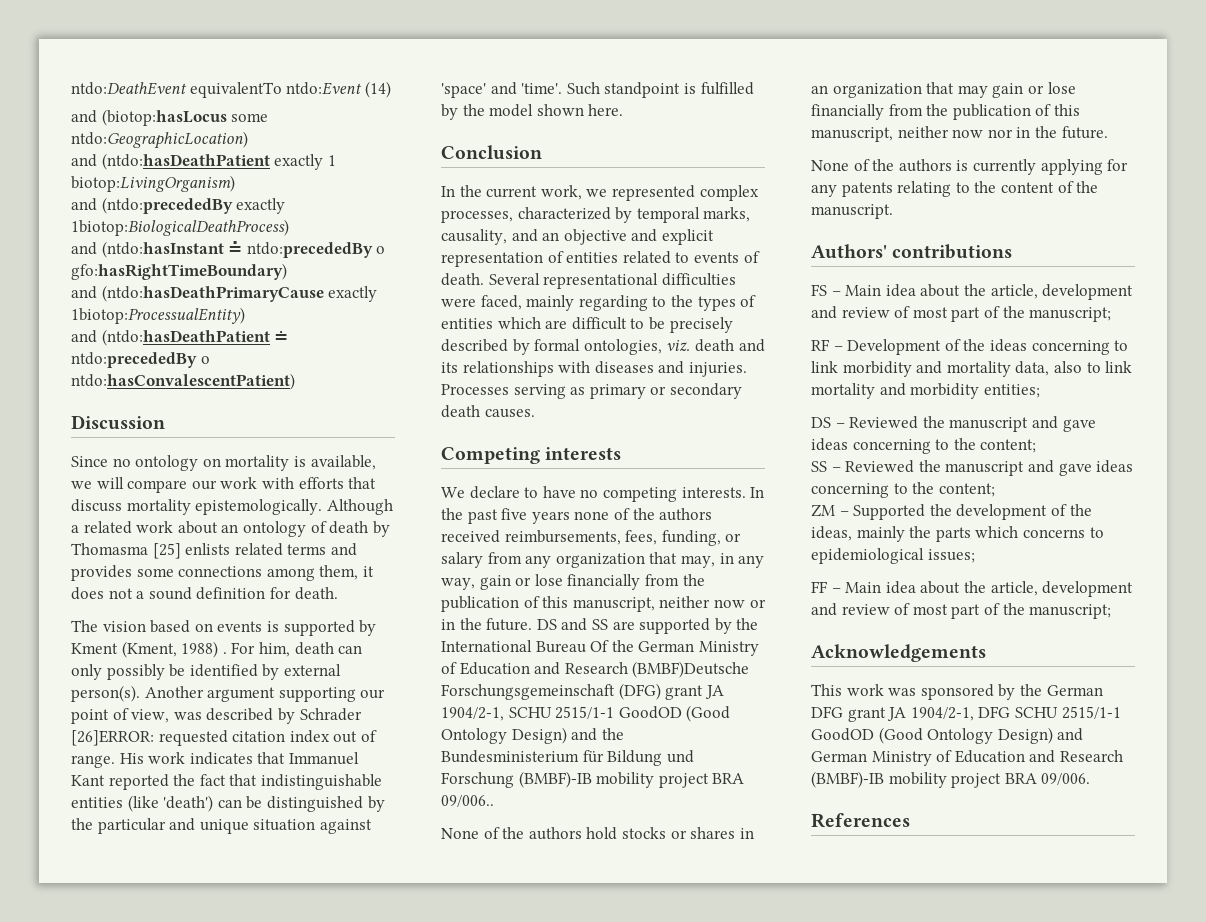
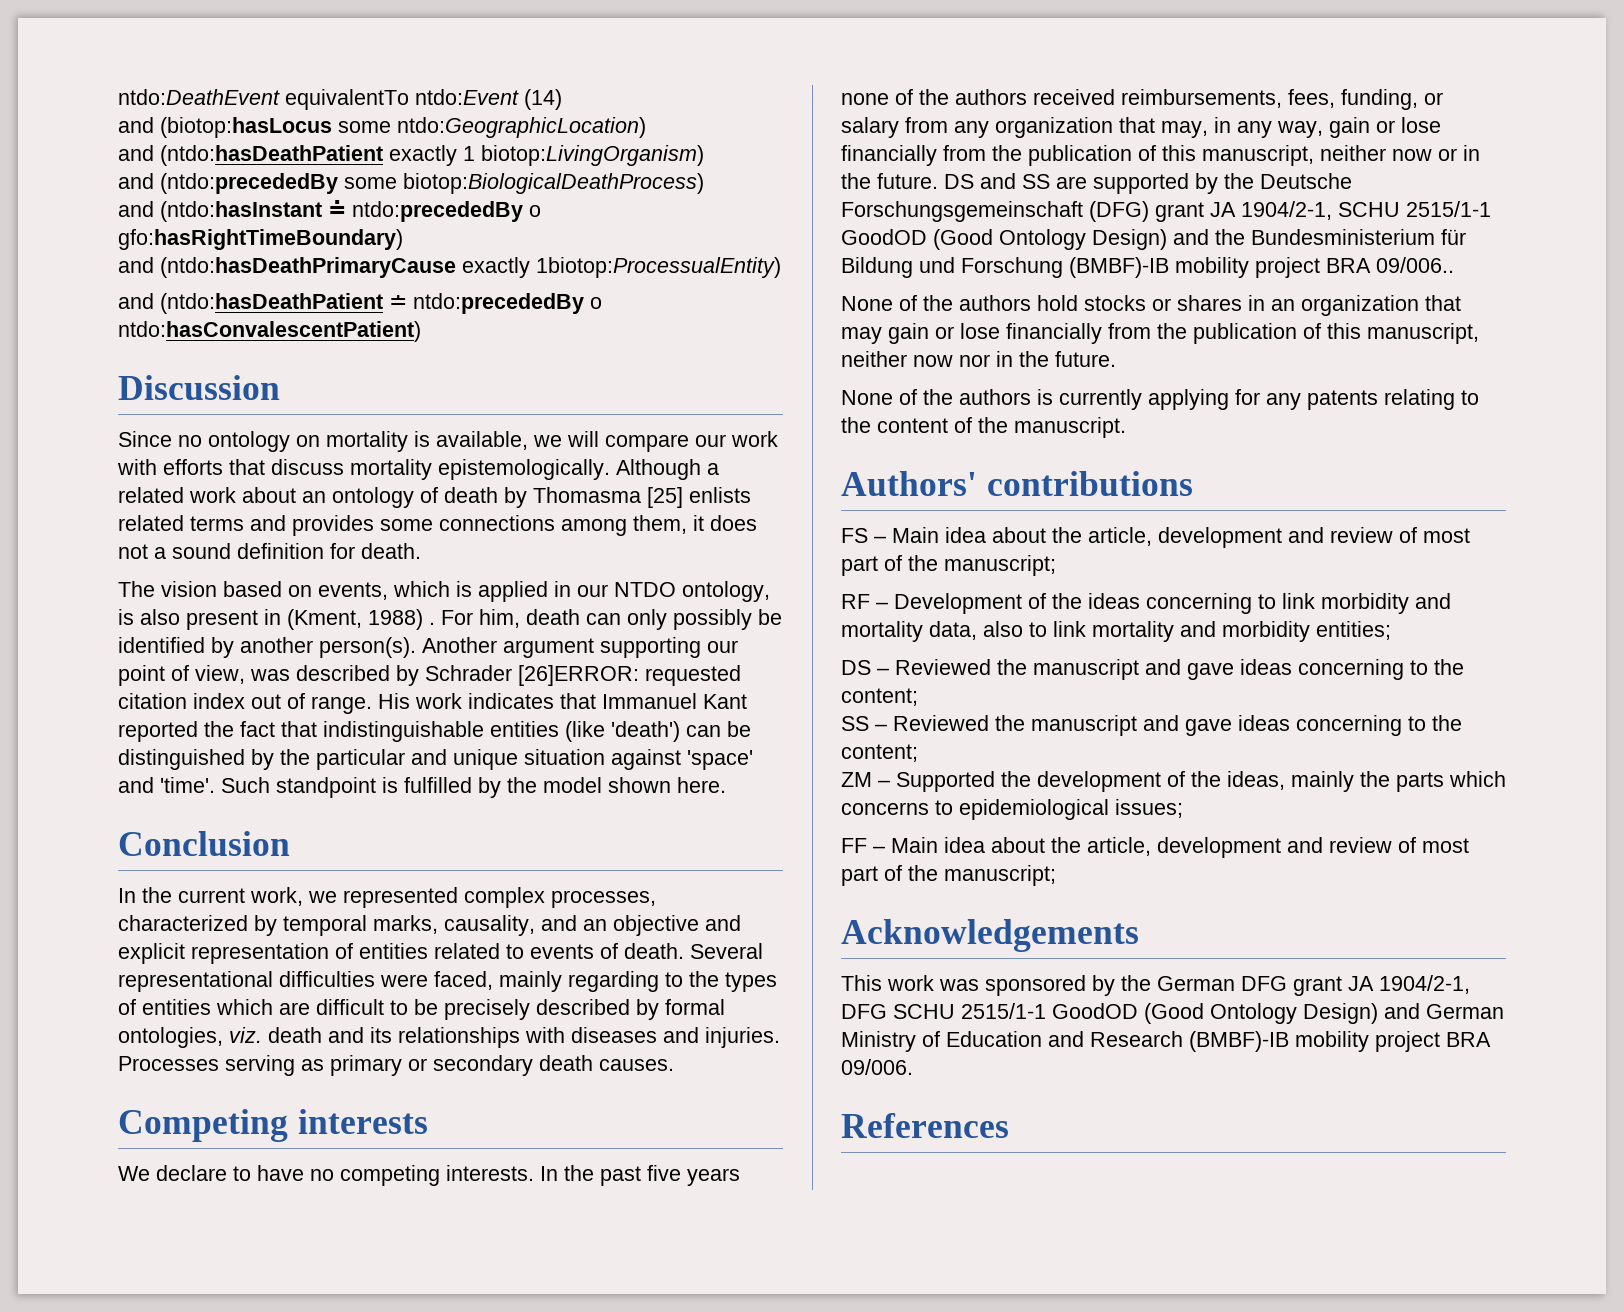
[236,198,286,214] [71,219,289,236] exactly 1biotop:BiologicalDeathProcess) -> [344,173,704,194] some biotop:BiologicalDeathProcess)
[217,620,377,636] [71,643,118,654] events is supported by Kment -> [318,581,770,602] [118,609,281,630] events, which is applied in our NTDO ontology, is also present in
[283,664,341,676] external -> [240,637,313,653] another
[441,640,759,656] [441,661,750,678] International Bureau Of the German Ministry of Education and Research (BMBF)Deutsche -> [1260,173,1352,189] Deutsche

